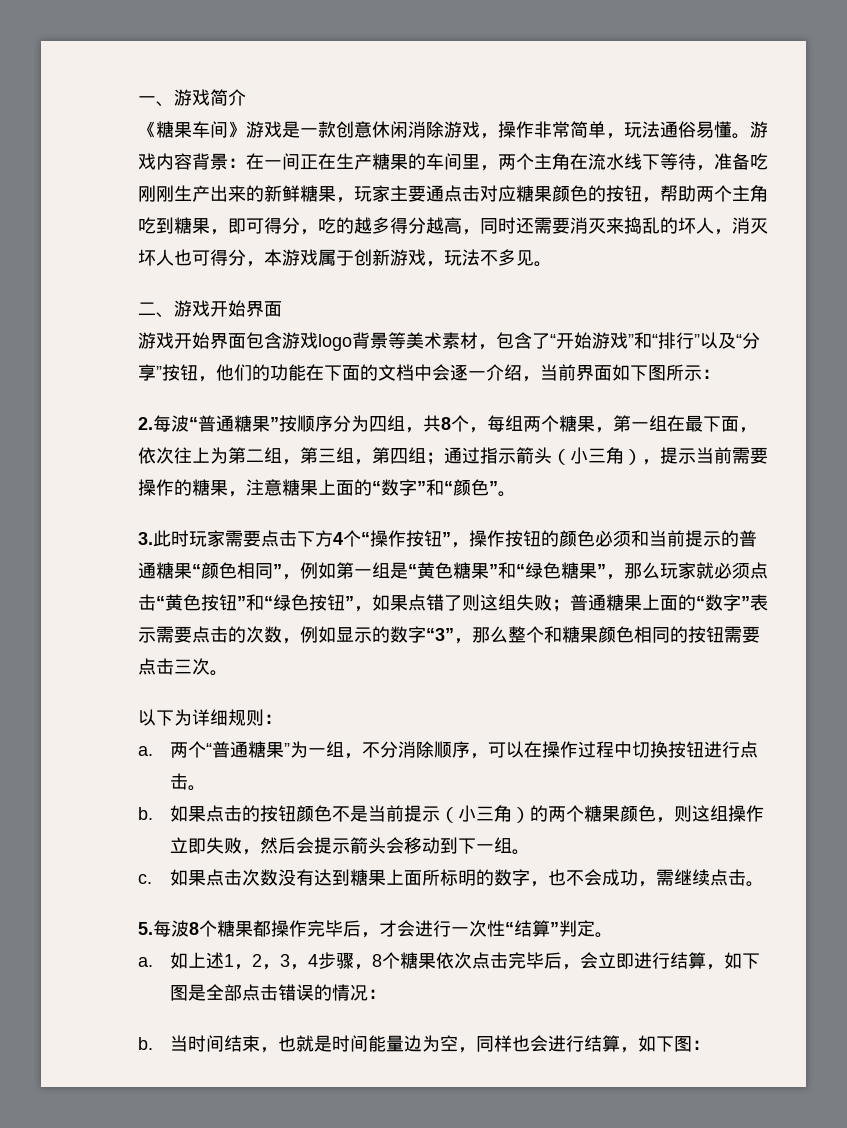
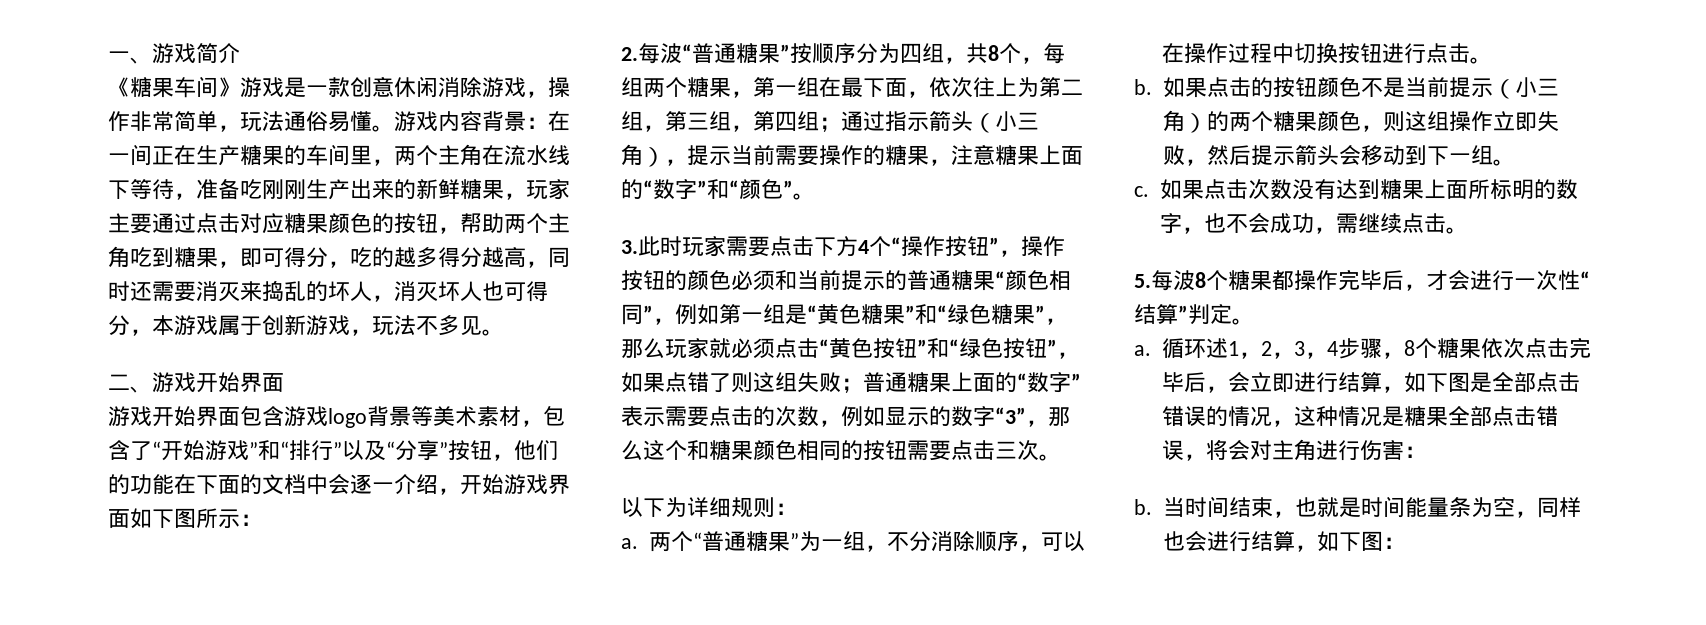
(444, 193) none -> [174,213,196,233] 过
[540,364,576,381] 当前 -> [460,474,548,495] 开始游戏
[508,626,526,643] 整 -> [643,440,665,460] 这
[296,837,315,854] 会 -> (1251, 155) none
[170,952,207,969] 如上 -> [1161,338,1206,359] 循环
(369, 992) none -> [1271,406,1558,427] [1161,439,1404,461] ，这种情况是糖果全部点击错误，将会对主角进行伤害
[404,1035,423,1052] 边 -> [1448,497,1471,517] 条

